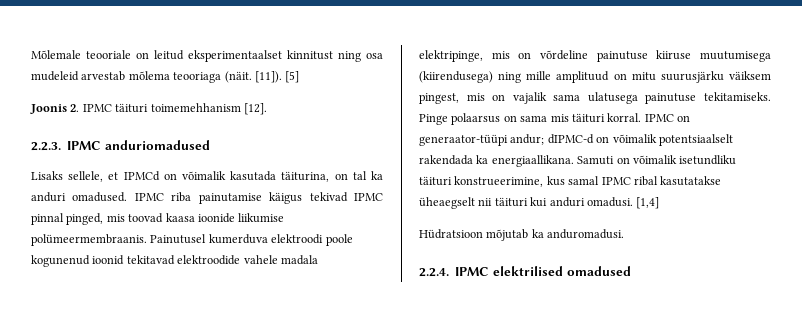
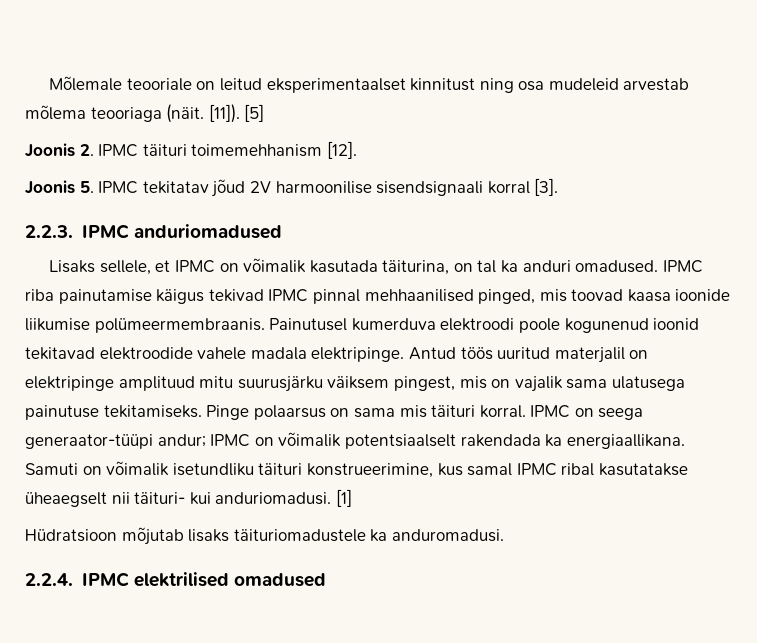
(267, 109) none -> [25,178,559,197] // Joonis 5. IPMC tekitatav jõud 2V harmoonilise sisendsignaali korral [3].
[123,171,160,181] IPMCd -> [174,260,215,273] IPMC
(64, 219) none -> [364,289,474,302] mehhaanilised
[419,50,771,62] [419,71,627,83] elektripinge, mis on võrdeline painutuse kiiruse muutumisega (kiirendusega) ning mille amplituud on -> [311,347,649,363] [25,376,195,391] elektripinge. Antud töös uuritud materjalil on elektripinge amplituud
(690, 118) none -> [598,408,644,420] seega
[547,134,594,144] dIPMC-d -> [210,434,251,447] IPMC
[494,197,660,209] täituri kui anduri omadusi. [1,4] -> [134,489,352,507] täituri- kui anduriomadusi. [1]
(529, 235) none -> [188,529,366,542] lisaks täituriomadustele

